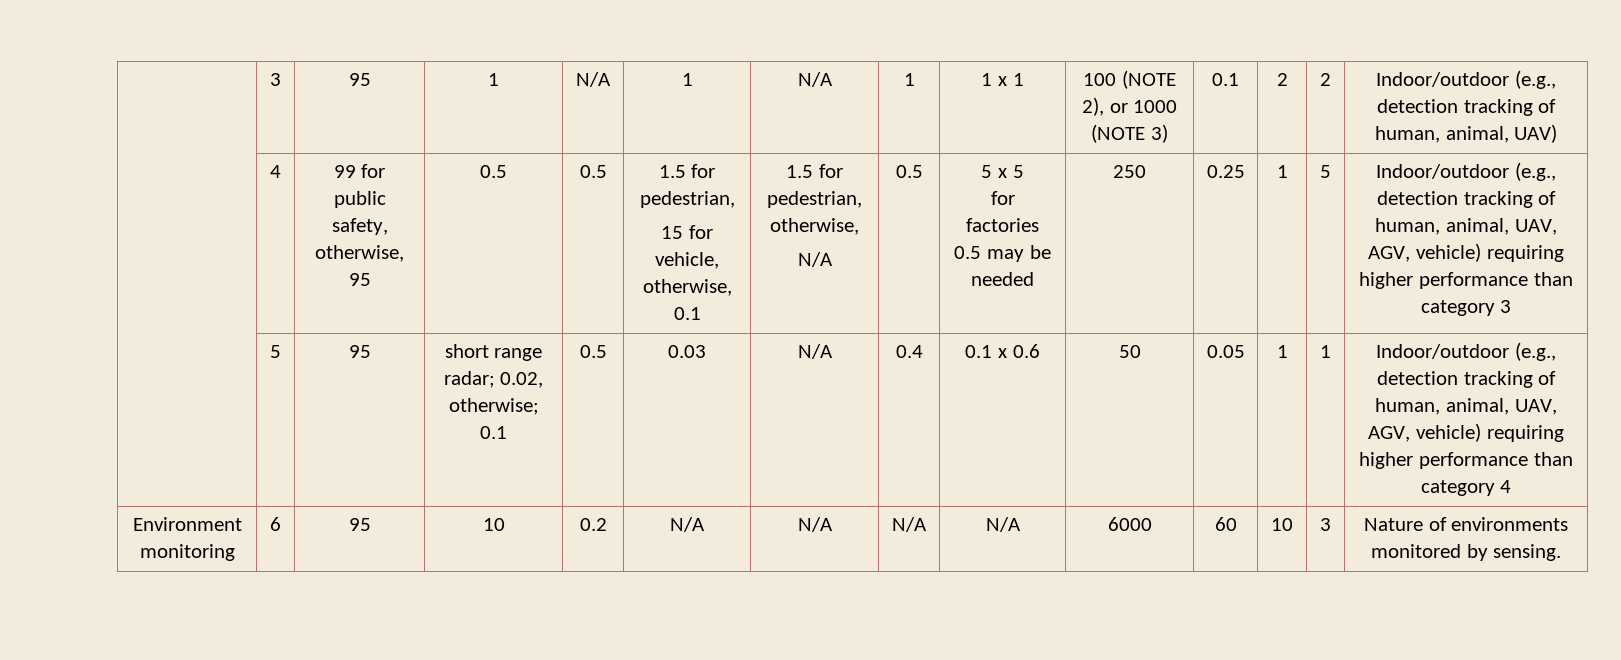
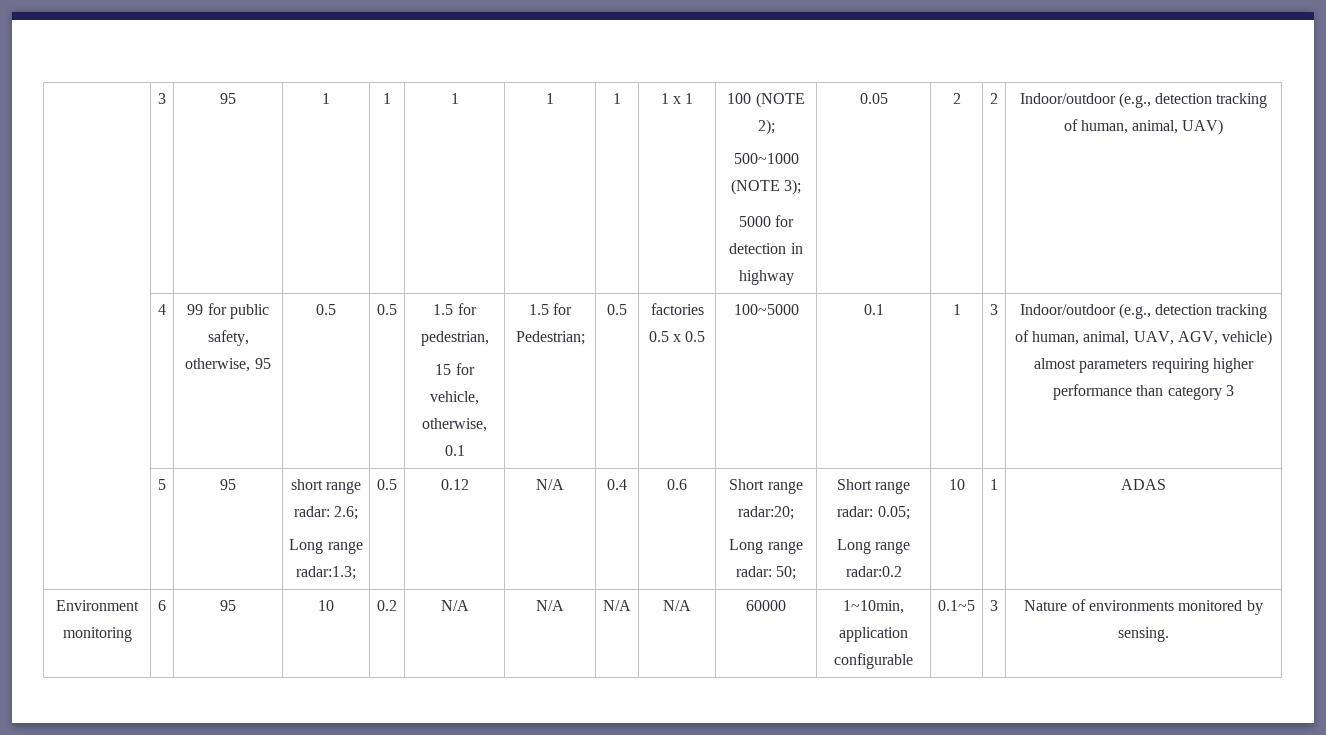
[576,72,611,87] [681,73,693,86] [797,72,833,87] N/A | 1 | N/A -> [383,93,391,104] [450,93,459,104] [546,93,554,104] 1 | 1 | 1
[1081,97,1178,116] [1091,124,1168,143] [1212,73,1239,86] 2), or 1000 (NOTE 3) | 0.1 -> [757,119,775,135] [733,153,799,164] [730,179,802,195] [738,215,795,227] [729,243,803,254] [738,270,794,285] [859,93,888,104] 2); // 500~1000 (NOTE 3); // 5000 for detection in highway | 0.05
[767,191,862,208] [770,218,859,235] [797,252,833,267] [895,165,923,178] [981,165,1024,178] [990,191,1015,205] [966,218,1039,232] [954,245,1051,262] [971,272,1034,286] [1113,165,1146,178] [1206,165,1245,178] [1276,165,1288,178] [1320,165,1331,178] pedestrian, otherwise, // N/A | 0.5 | 5 x 5 // for factories 0.5 may be needed | 250 | 0.25 | 1 | 5 -> [515,331,585,345] [607,304,627,315] [650,303,704,315] [648,331,706,342] [733,304,799,315] [863,304,884,315] [952,304,961,315] [990,304,998,315] Pedestrian; | 0.5 | factories 0.5 x 0.5 | 100~5000 | 0.1 | 1 | 3
(1481, 252) none -> [1034,358,1148,373] almost parameters
[443,371,544,388] [448,398,539,415] [480,426,507,439] [579,345,607,358] [668,345,706,358] radar; 0.02, otherwise; 0.1 | 0.5 | 0.03 -> [293,506,359,520] [289,539,363,554] [296,566,356,580] [377,479,397,490] [440,479,469,490] radar: 2.6; // Long range radar:1.3; | 0.5 | 0.12
[965,345,1007,358] 0.1 x -> (627, 484) none
[1118,345,1141,358] [1206,345,1245,358] [1276,345,1288,358] [1320,345,1331,358] [1376,342,1556,361] [1376,371,1557,388] [1375,398,1557,415] [1368,423,1564,442] [1359,452,1573,469] [1420,480,1512,496] 50 | 0.05 | 1 | 1 | Indoor/outdoor (e.g., detection tracking of human, animal, UAV, AGV, vehicle) requiring higher performance than category 4 -> [729,479,803,494] [738,506,794,520] [729,539,803,554] [735,566,797,580] [836,479,911,494] [837,506,910,520] [836,539,911,554] [845,566,902,577] [948,479,965,490] [990,479,998,490] [1121,479,1166,490] Short range radar:20; // Long range radar: 50; | Short range radar: 0.05; // Long range radar:0.2 | 10 | 1 | ADAS
[1107,517,1152,531] [1214,517,1237,531] [1271,518,1293,531] 6000 | 60 | 10 -> [746,600,786,611] [843,600,904,614] [839,627,908,642] [834,653,913,669] [938,600,975,611] 60000 | 1~10min, application configurable | 0.1~5

